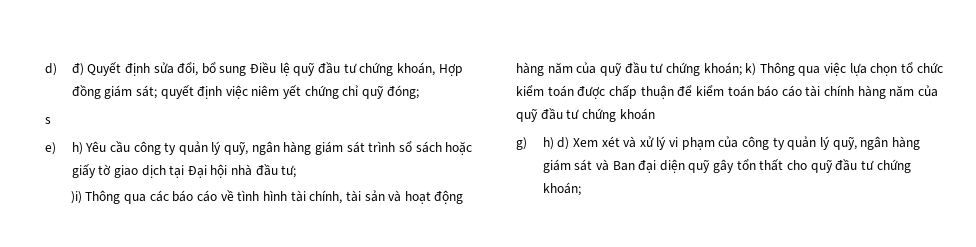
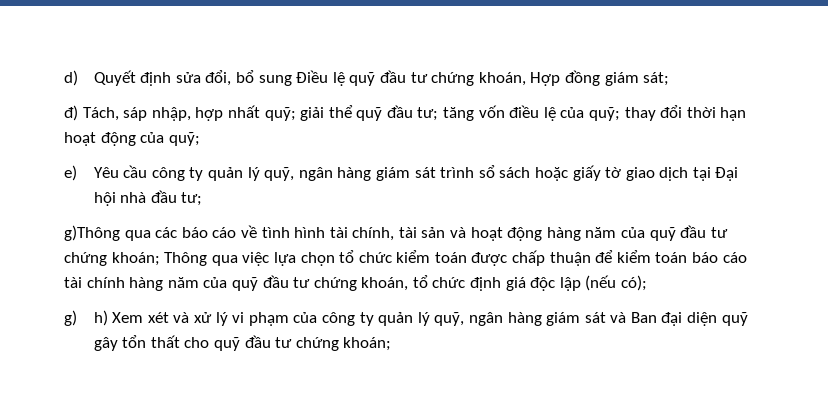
[45,63,84,76] d) đ) -> [64,70,78,86] d)
[160,85,419,99] [45,117,51,124] quyết định việc niêm yết chứng chỉ quỹ đóng; // s -> [64,105,747,121] [64,132,200,146] // đ) Tách, sáp nhập, hợp nhất quỹ; giải thể quỹ đầu tư; tăng vốn điều lệ của quỹ; thay đổi thời hạn hoạt động của quỹ;
[71,142,83,155] h) -> (77, 173) none
[70,190,121,204] )i) Thông -> [64,225,120,241] g)Thông
[745,63,757,76] k) -> (160, 259) none
[619,108,655,120] khoán -> [361,275,648,291] khoán, tổ chức định giá độc lập (nếu có);
[557,137,570,150] d) -> (108, 318) none

